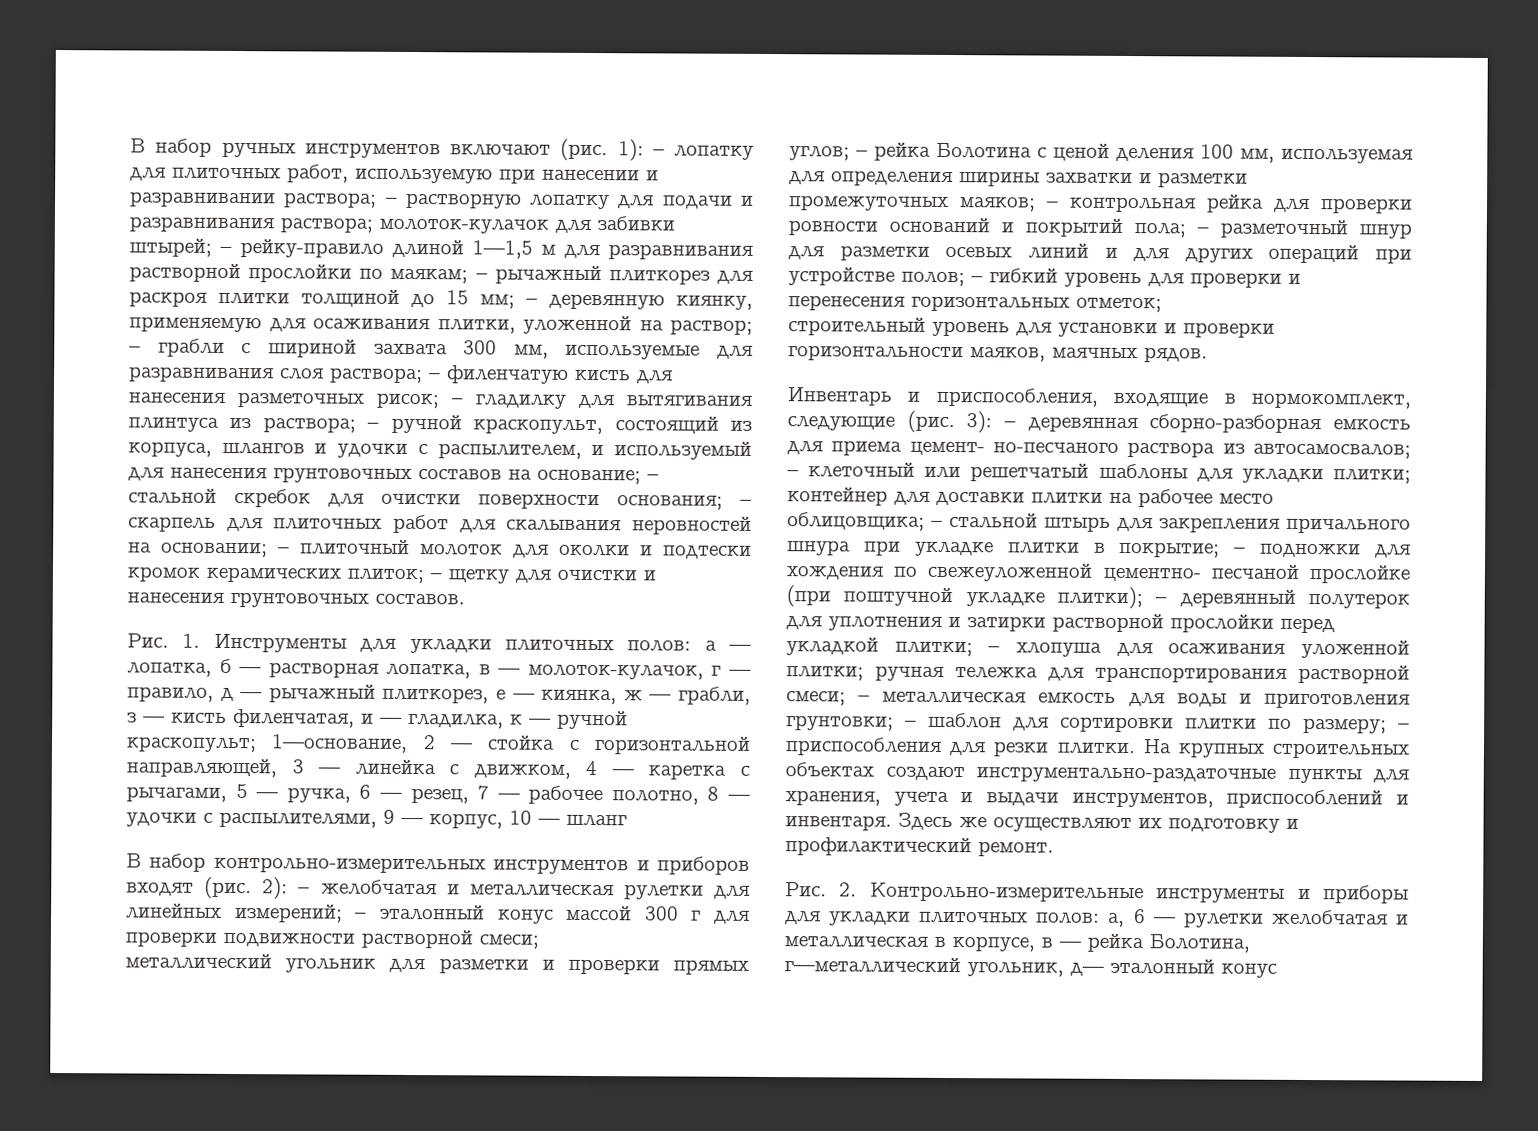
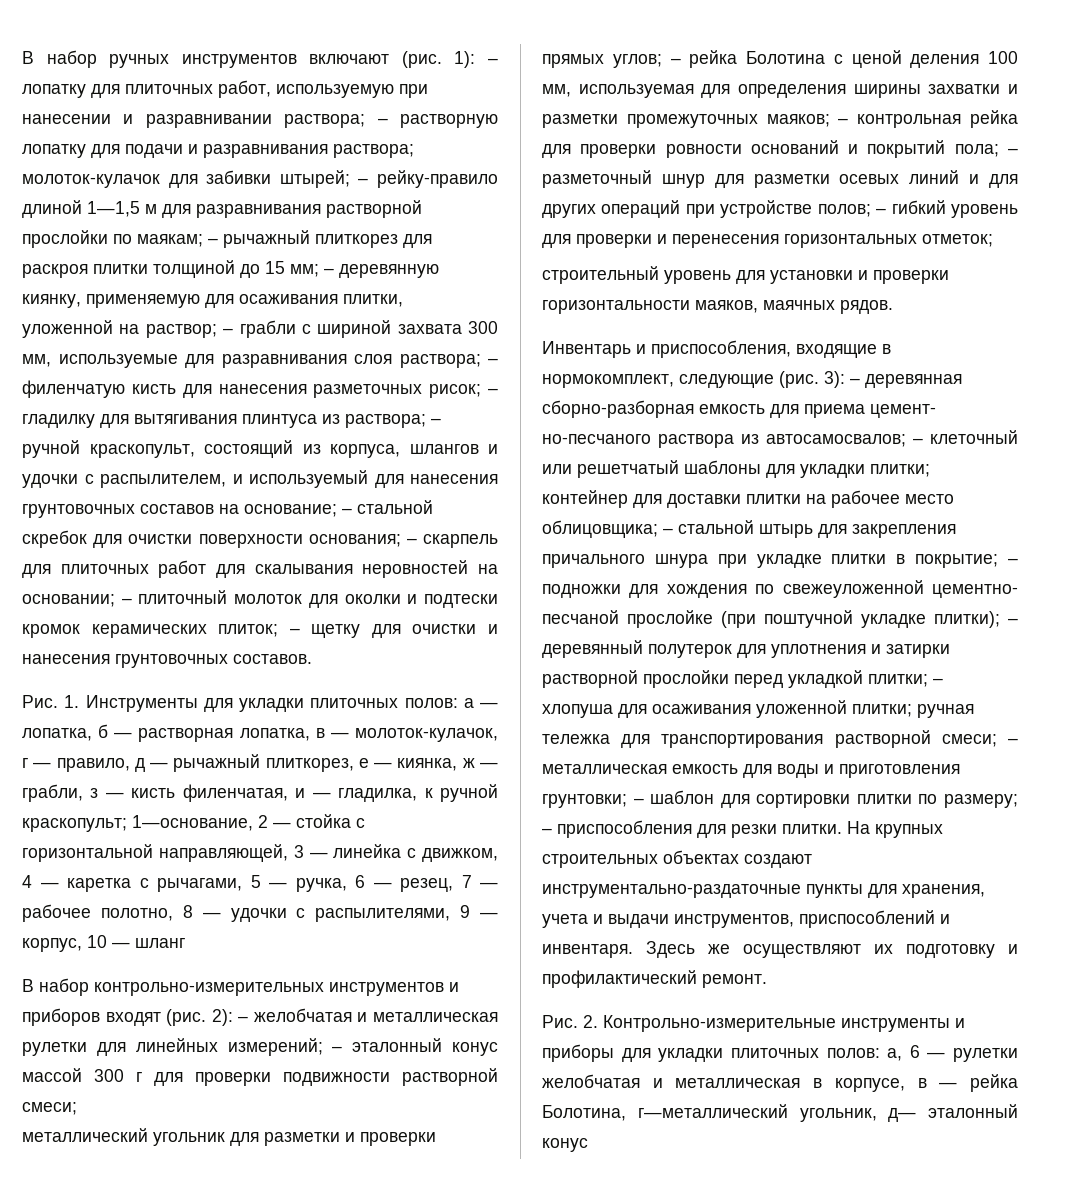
[529,718,551,725] — -> (433, 793) none

